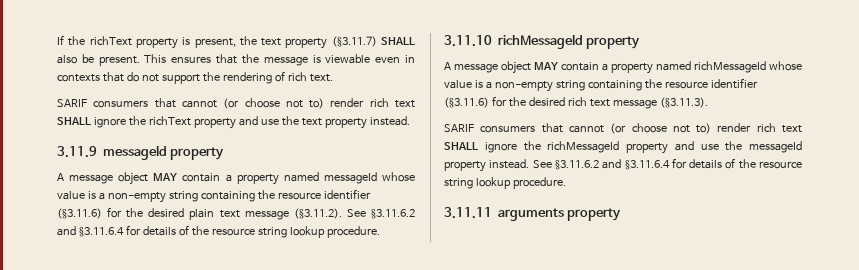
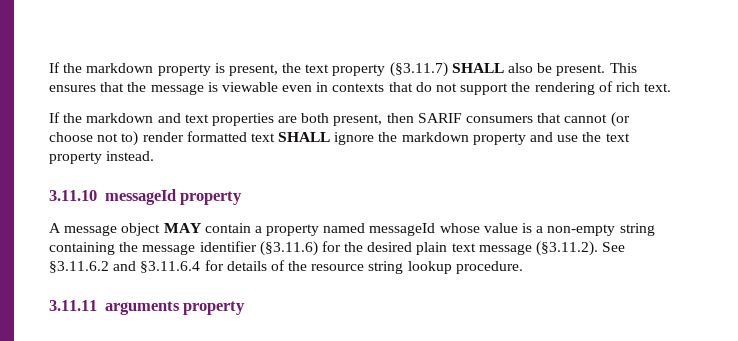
[57,35,132,46] If the richText -> [49,62,154,73] If the markdown
[57,98,416,109] [57,116,191,128] SARIF consumers that cannot (or choose not to) render rich text SHALL ignore the richText -> [49,112,630,127] [49,131,469,146] If the markdown and text properties are both present, then SARIF consumers that cannot (or choose not to) render formatted text SHALL ignore the markdown
[57,146,97,158] 3.11.9 -> [49,190,97,201] 3.11.10
[277,192,321,200] resource -> [142,244,196,255] message
[444,35,641,49] [444,61,802,74] [444,78,758,92] [444,96,708,109] [444,123,802,134] [444,141,802,154] [444,158,802,172] [444,177,566,189] // 3.11.10 richMessageId property // A message object MAY contain a property named richMessageId whose value is a non-empty string containing the resource identifier (§3.11.6) for the desired rich text message (§3.11.3). // SARIF consumers that cannot (or choose not to) render rich text SHALL ignore the richMessageId property and use the messageId property instead. See §3.11.6.2 and §3.11.6.4 for details of the resource string lookup procedure. -> (523, 267) none

